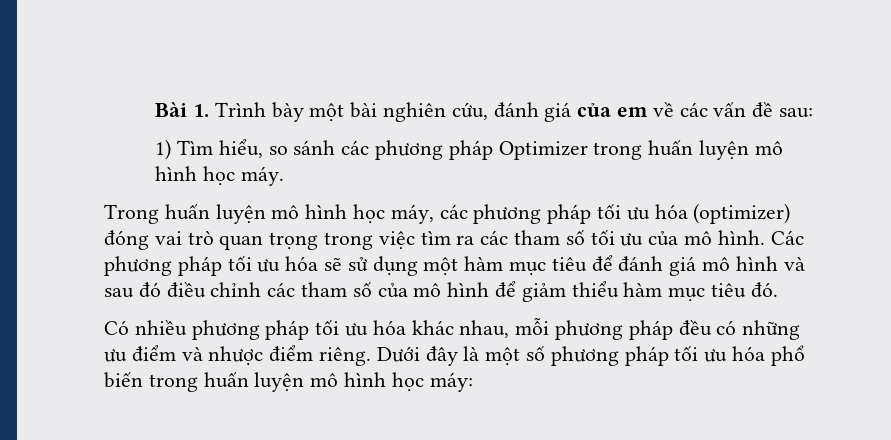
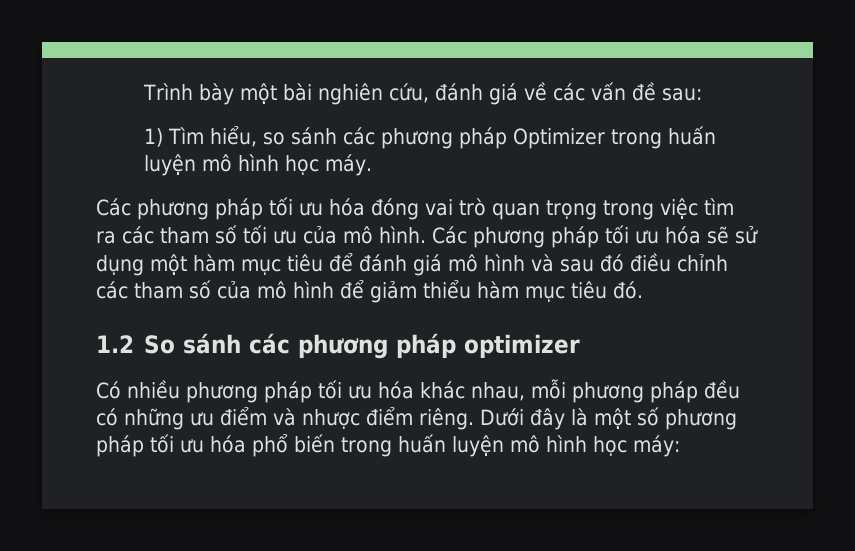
[155,102,209,117] Bài 1. -> (143, 91) none
[577,103,648,117] của em -> (519, 94) none
[104,203,791,224] Trong huấn luyện mô hình học máy, các phương pháp tối ưu hóa (optimizer) -> [96,197,365,220] Các phương pháp tối ưu hóa
(778, 290) none -> [96,333,581,359] // 1.2 So sánh các phương pháp optimizer

